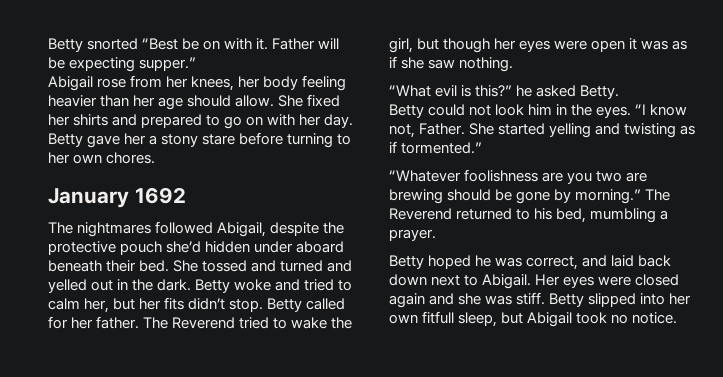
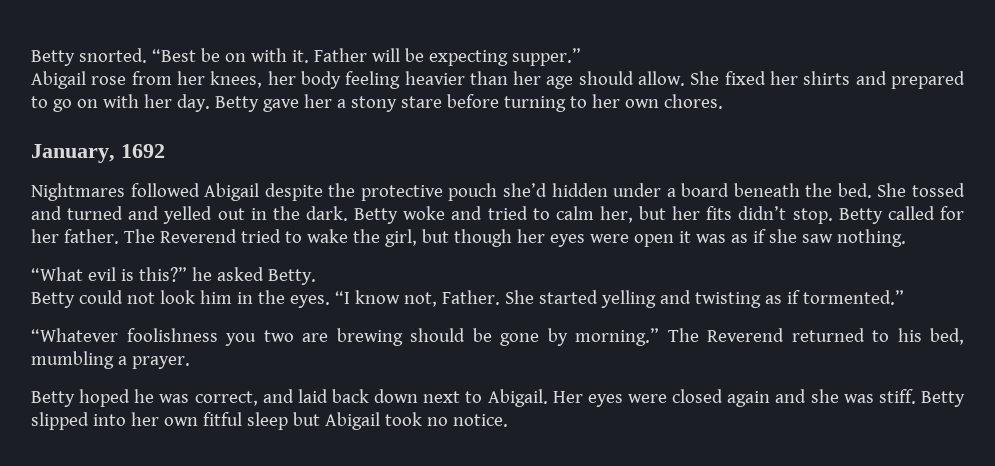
[48,38,139,52] Betty snorted -> [31,48,147,66] Betty snorted.
[48,188,129,208] January -> [31,144,115,163] January,
[48,221,267,237] The nightmares followed Abigail, -> [31,183,260,201] Nightmares followed Abigail
[296,241,345,253] [48,260,137,272] aboard beneath their -> [666,183,833,197] a board beneath the
[542,172,564,182] are -> (218, 335) none
[422,311,498,327] fitfull sleep, -> [202,412,288,430] fitful sleep

